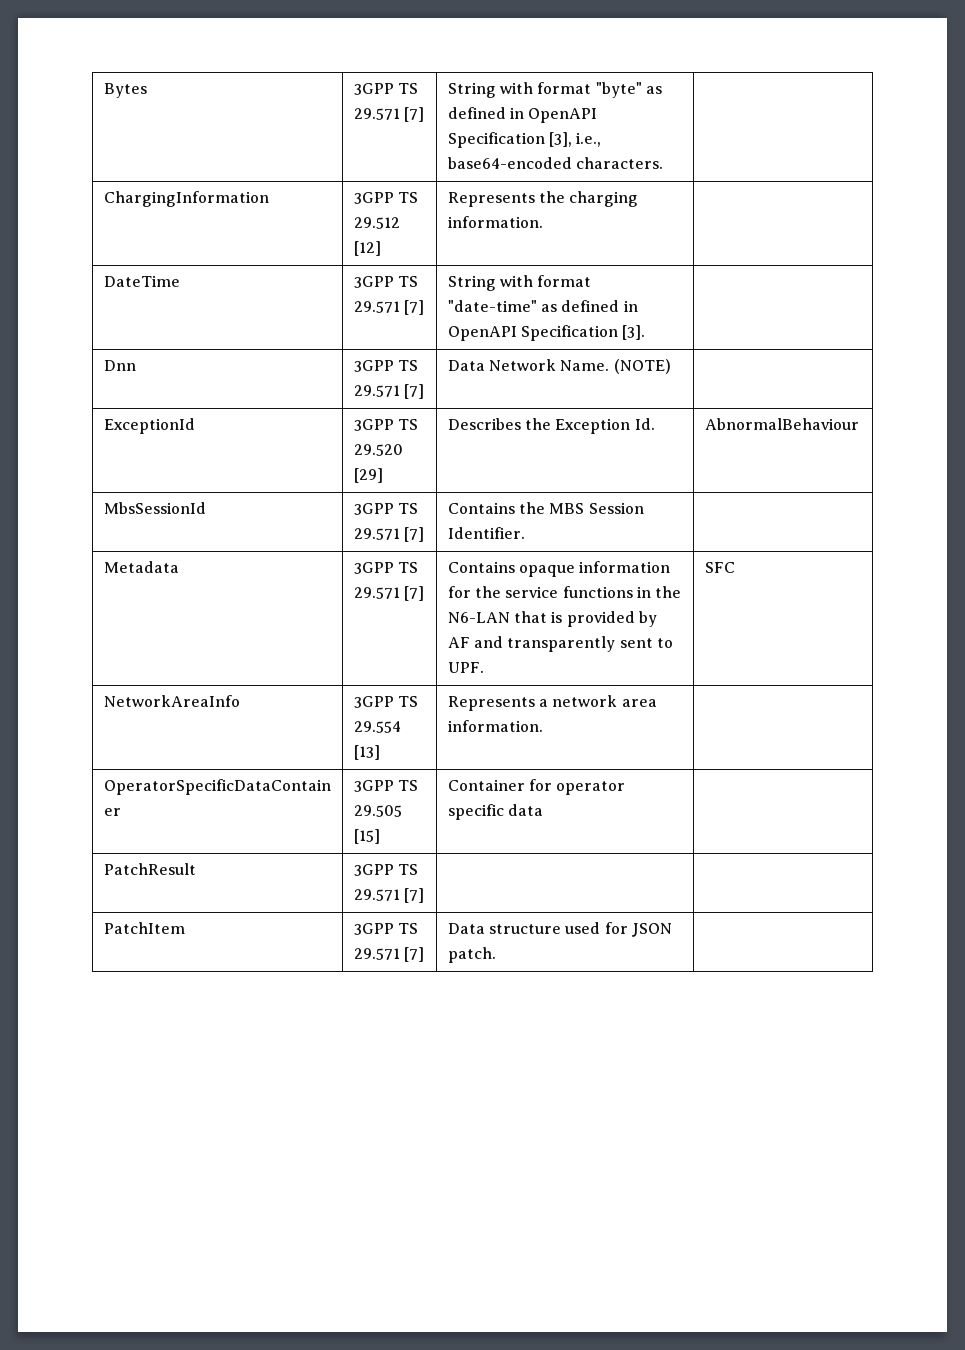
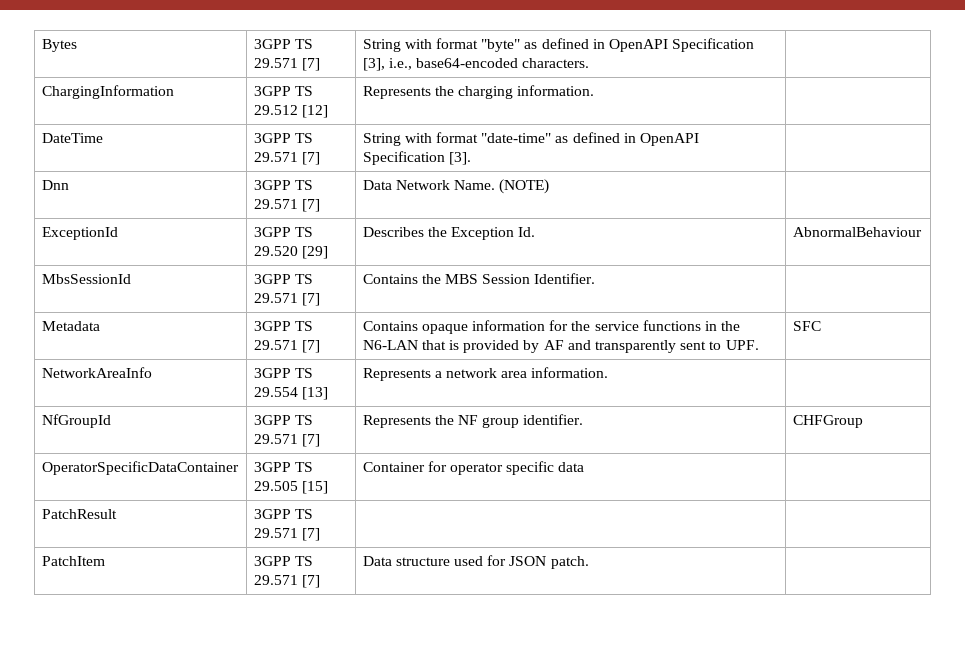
(543, 726) none -> [41,414,111,428] [253,415,313,425] [253,434,320,447] [362,414,584,428] [792,415,863,428] // NfGroupId | 3GPP TS 29.571 [7] | Represents the NF group identifier. | CHFGroup

